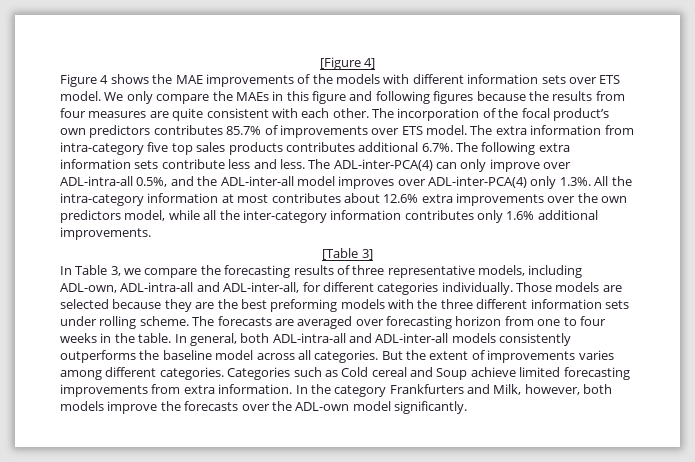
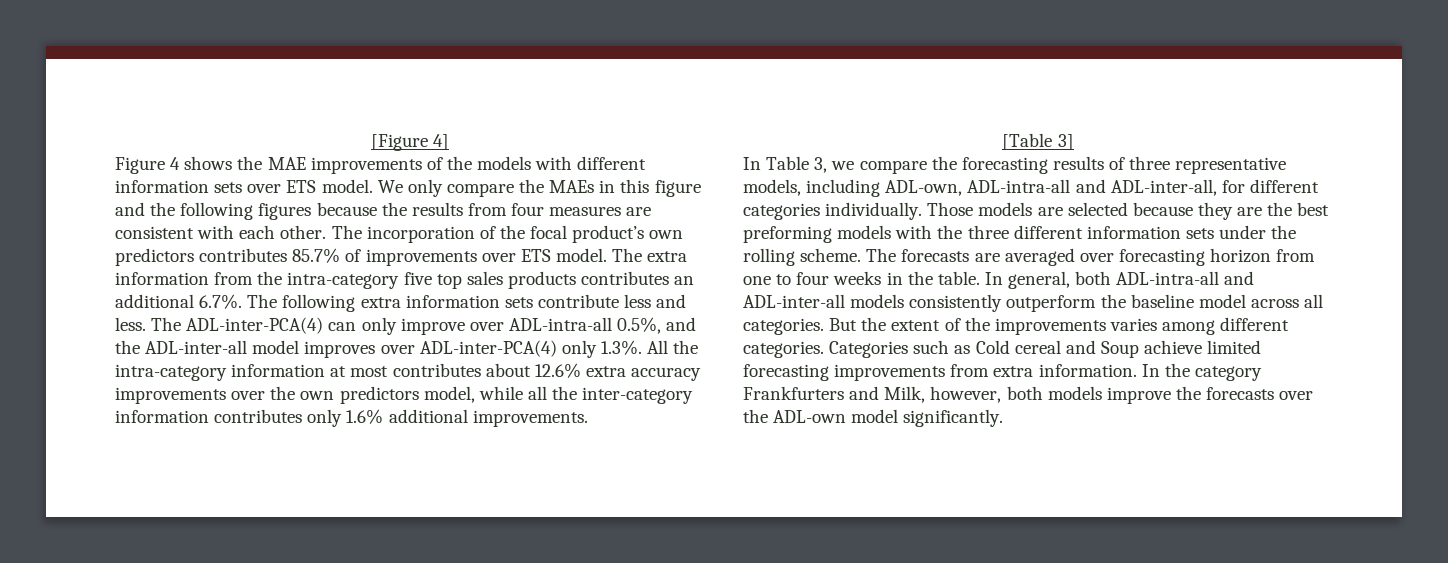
(373, 96) none -> [150,202,176,216] the
[172,108,204,121] quite -> (652, 211) none
(634, 130) none -> [257,271,283,285] the
(355, 147) none -> [674,276,695,285] an
(453, 198) none -> [631,367,702,381] accuracy
(97, 321) none -> [1271,225,1297,239] the
[60,350,136,363] outperforms -> [1006,295,1097,312] outperform
(485, 355) none -> [964,317,990,331] the

